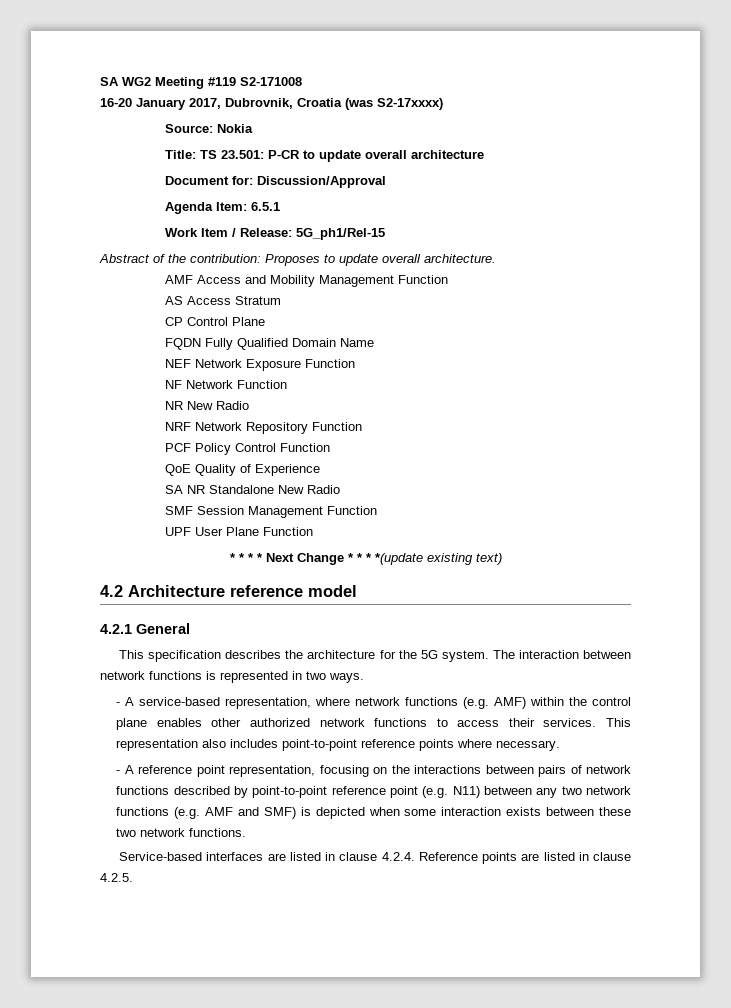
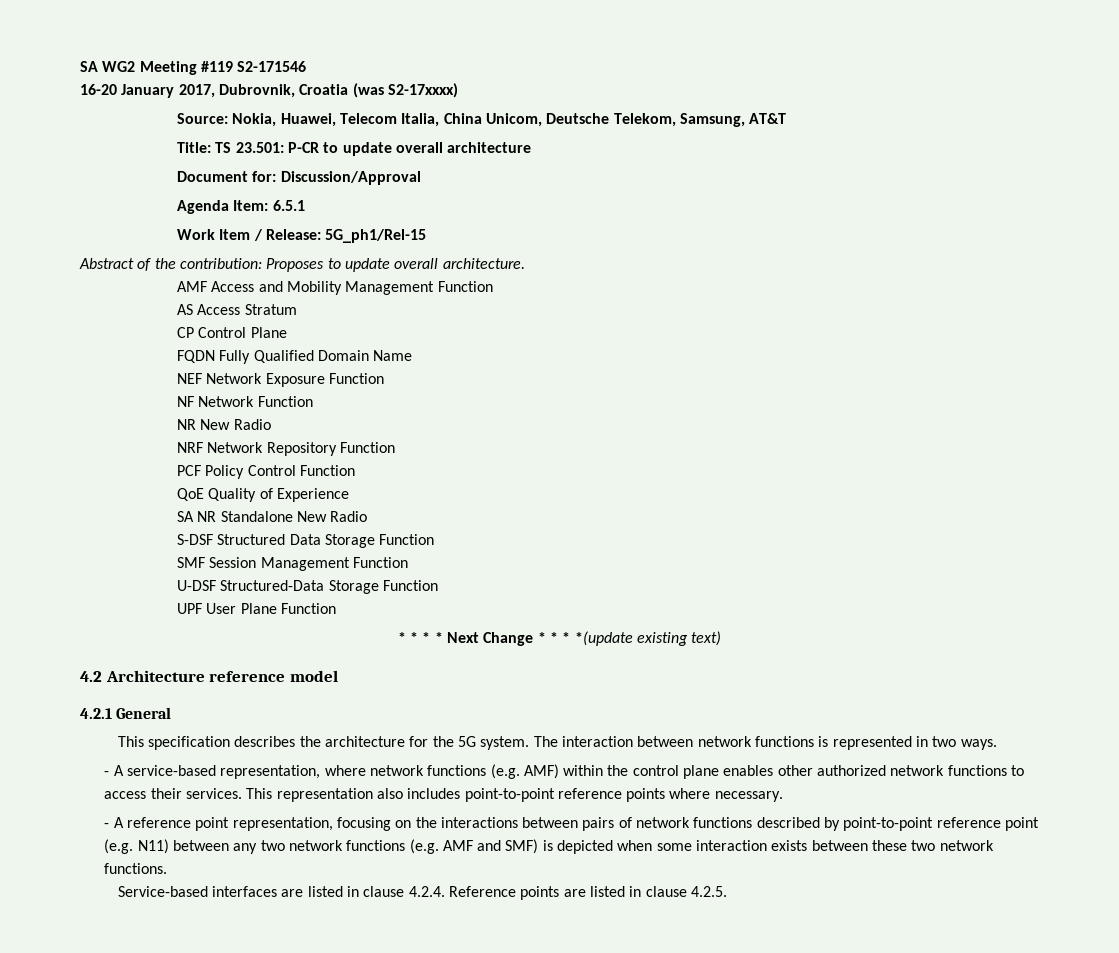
[240,77,302,86] S2-171008 -> [237,61,307,72] S2-171546
[217,124,254,133] Nokia -> [232,113,787,127] Nokia, Huawei, Telecom Italia, China Unicom, Deutsche Telekom, Samsung, AT&T
(341, 489) none -> [177,534,435,548] // S-DSF Structured Data Storage Function
(378, 510) none -> [177,580,439,594] // U-DSF Structured-Data Storage Function

